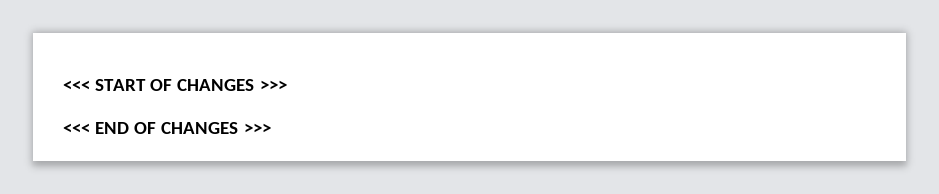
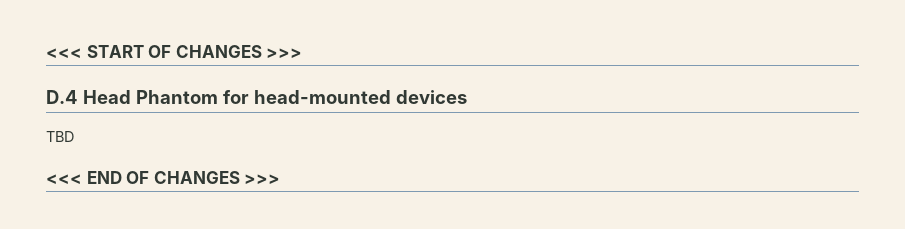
(287, 85) none -> [46,90,467,104] [46,131,74,142] // D.4 Head Phantom for head-mounted devices // TBD

